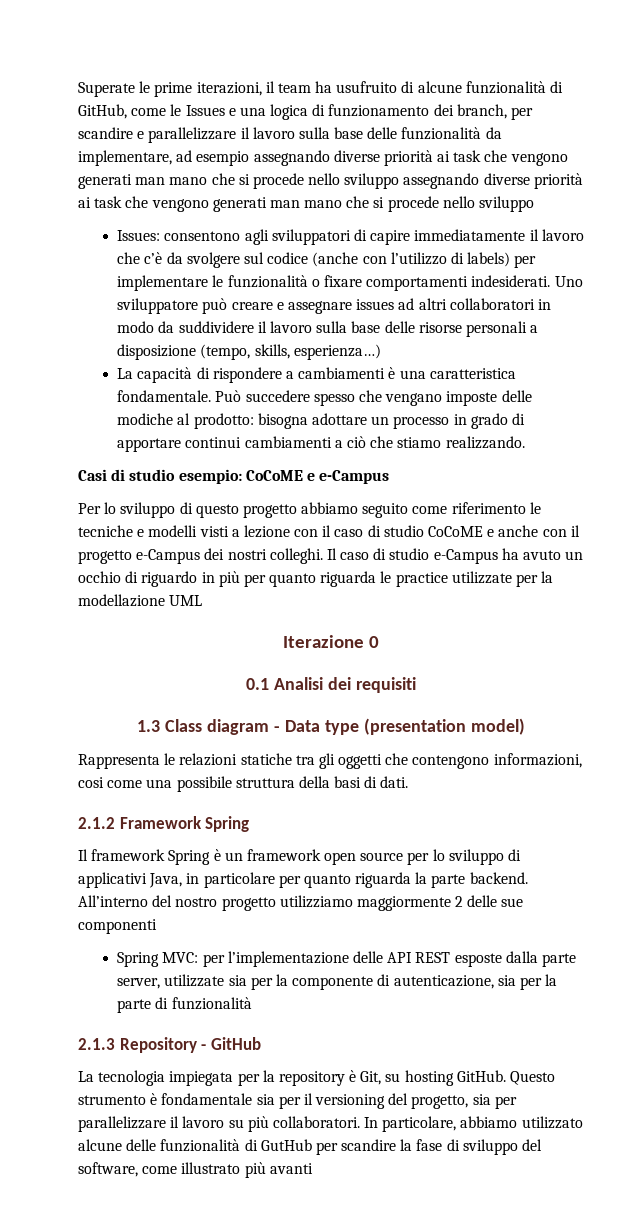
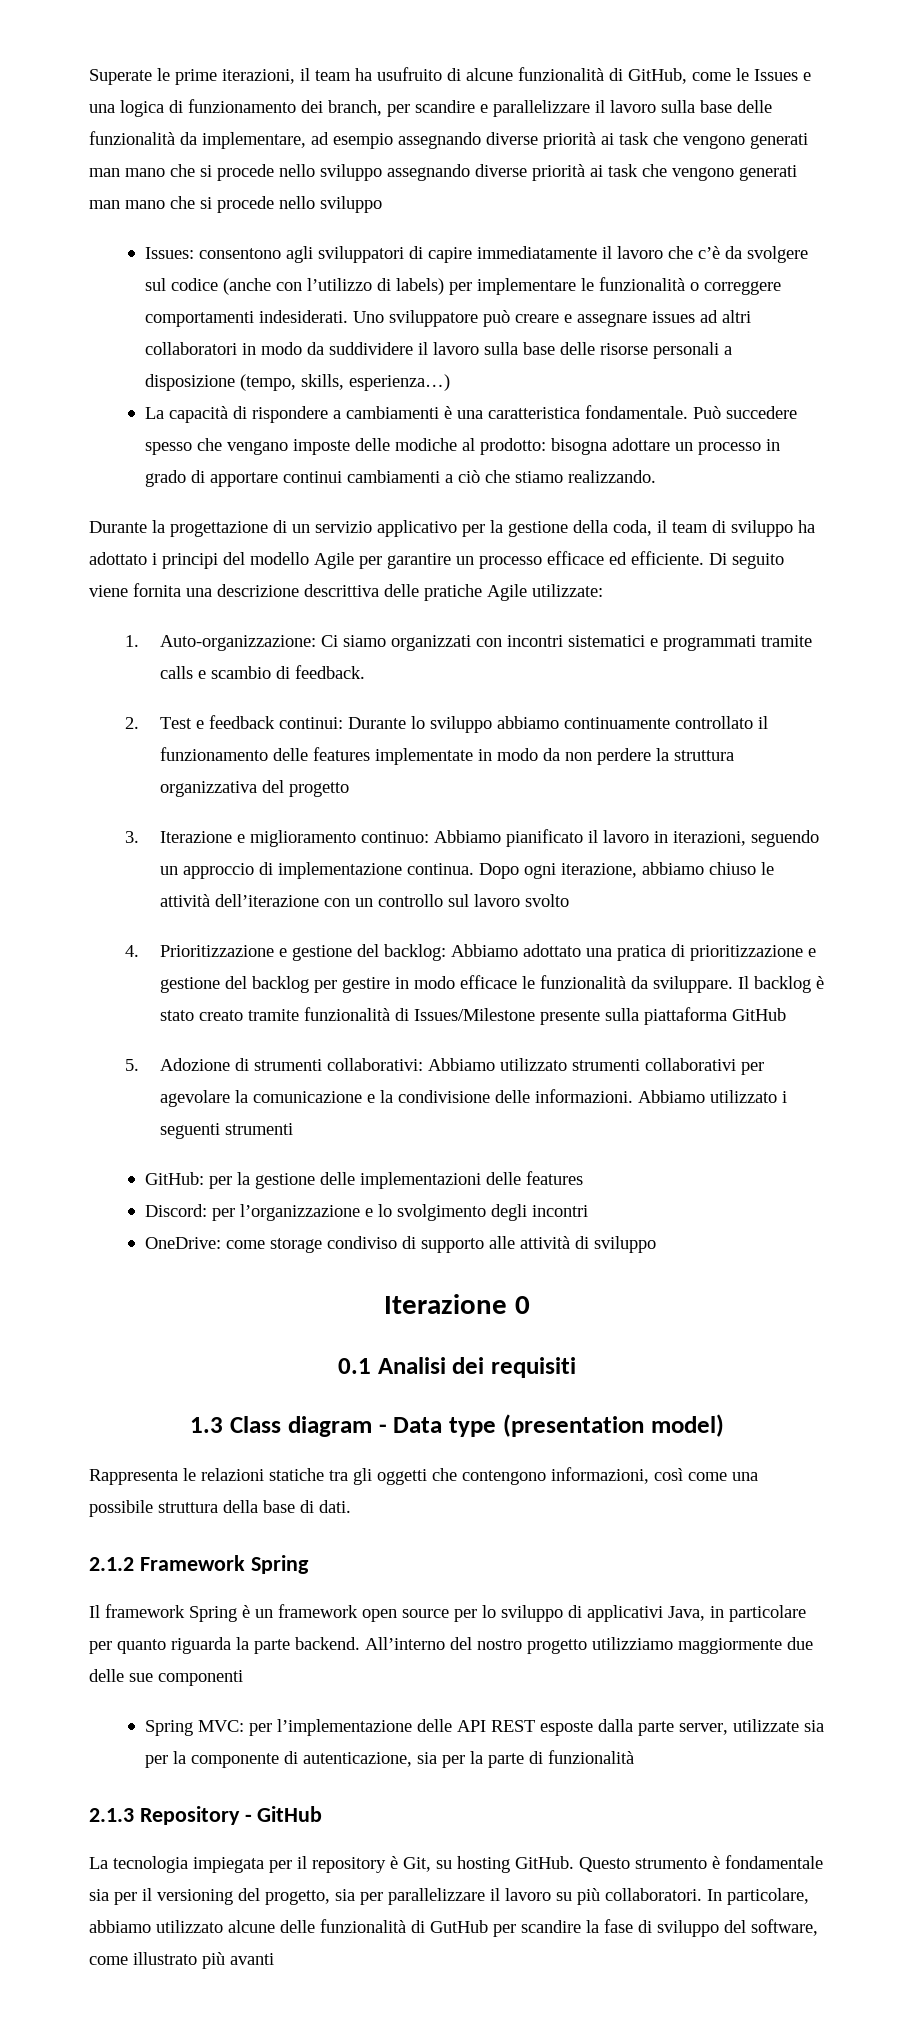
[323,275,362,287] fixare -> [704,281,782,295] correggere
[78,469,390,484] [78,502,541,518] [78,525,580,538] [78,548,584,564] [78,571,554,587] [78,594,203,607] Casi di studio esempio: CoCoME e e-Campus // Per lo sviluppo di questo progetto abbiamo seguito come riferimento le tecniche e modelli visti a lezione con il caso di studio CoCoME e anche con il progetto e-Campus dei nostri colleghi. Il caso di studio e-Campus ha avuto un occhio di riguardo in più per quanto riguarda le practice utilizzate per la modellazione UML -> [89,520,815,537] [89,551,784,569] [89,583,603,601] [124,635,813,651] [160,665,366,679] [124,715,769,733] [160,747,735,765] [160,780,350,797] [124,829,820,847] [160,862,775,879] [160,894,570,907] [124,944,817,961] [160,975,825,993] [160,1007,787,1025] [124,1058,765,1075] [160,1089,788,1107] [160,1123,294,1139] [145,1171,584,1189] [145,1204,589,1221] [145,1236,657,1253] Durante la progettazione di un servizio applicativo per la gestione della coda, il team di sviluppo ha adottato i principi del modello Agile per garantire un processo efficace ed efficiente. Di seguito viene fornita una descrizione descrittiva delle pratiche Agile utilizzate: // 1. Auto-organizzazione: Ci siamo organizzati con incontri sistematici e programmati tramite calls e scambio di feedback. // 2. Test e feedback continui: Durante lo sviluppo abbiamo continuamente controllato il funzionamento delle features implementate in modo da non perdere la struttura organizzativa del progetto // 3. Iterazione e miglioramento continuo: Abbiamo pianificato il lavoro in iterazioni, seguendo un approccio di implementazione continua. Dopo ogni iterazione, abbiamo chiuso le attività dell’iterazione con un controllo sul lavoro svolto // 4. Prioritizzazione e gestione del backlog: Abbiamo adottato una pratica di prioritizzazione e gestione del backlog per gestire in modo efficace le funzionalità da sviluppare. Il backlog è stato creato tramite funzionalità di Issues/Milestone presente sulla piattaforma GitHub // 5. Adozione di strumenti collaborativi: Abbiamo utilizzato strumenti collaborativi per agevolare la comunicazione e la condivisione delle informazioni. Abbiamo utilizzato i seguenti strumenti // GitHub: per la gestione delle implementazioni delle features // Discord: per l’organizzazione e lo svolgimento degli incontri // OneDrive: come storage condiviso di supporto alle attività di sviluppo
[78,777,104,788] cosi -> [654,1468,683,1481] così
[334,776,362,788] basi -> [263,1500,295,1513] base
[455,896,464,907] 2 -> [787,1637,813,1650] due
[262,1070,275,1082] la -> [297,1856,307,1869] il

